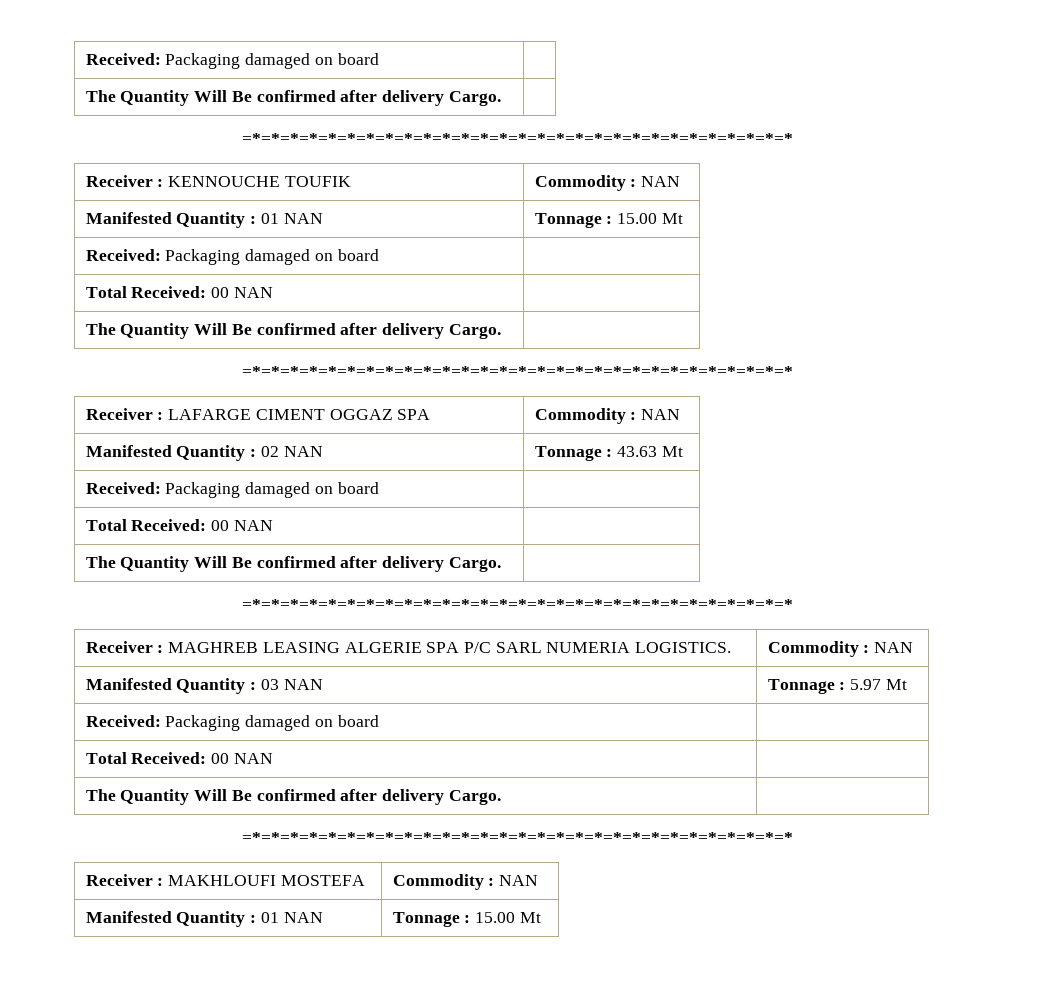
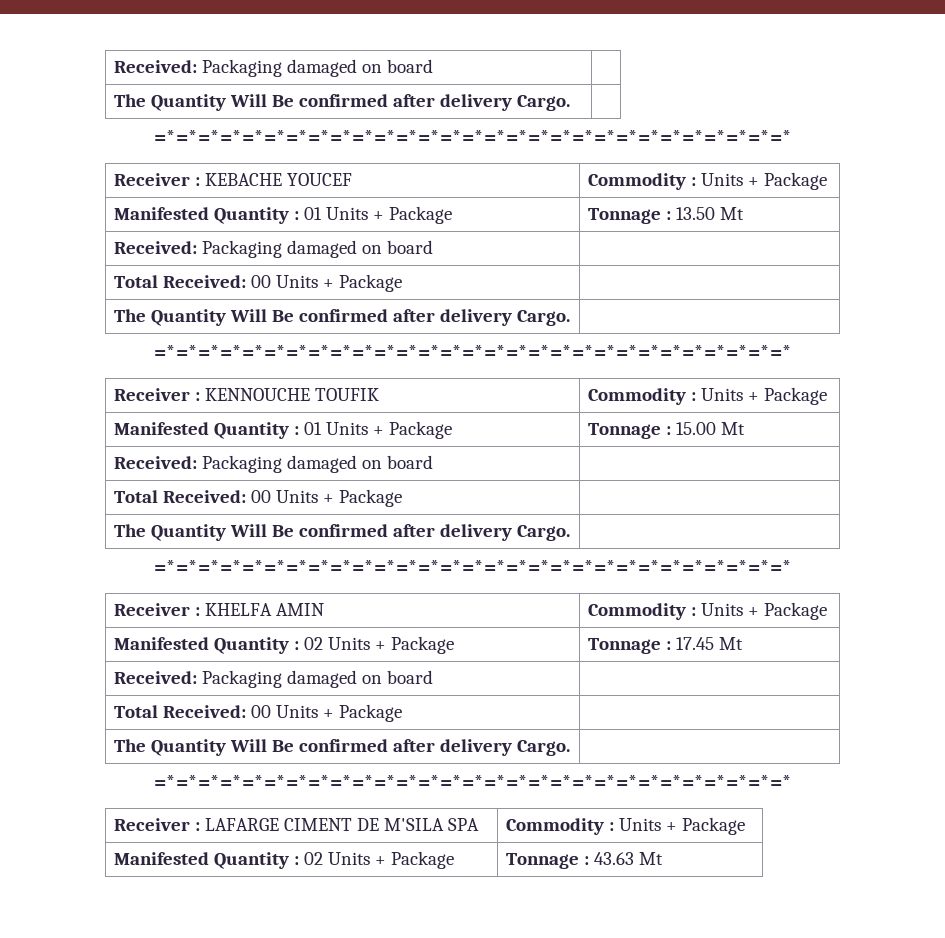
(793, 138) none -> [114,173,353,186] [588,172,828,190] [114,206,453,224] [588,207,745,224] [114,240,434,258] [114,274,403,292] [114,309,571,326] [153,345,792,359] // Receiver : KEBACHE YOUCEF | Commodity : Units + Package // Manifested Quantity : 01 Units + Package | Tonnage : 13.50 Mt // Received: Packaging damaged on board | // Total Received: 00 Units + Package | // The Quantity Will Be confirmed after delivery Cargo. | // =*=*=*=*=*=*=*=*=*=*=*=*=*=*=*=*=*=*=*=*=*=*=*=*=*=*=*=*=*
[641,176,681,187] [85,212,323,228] NAN // Manifested Quantity : 01 NAN -> [701,387,828,405] [114,421,453,439] Units + Package // Manifested Quantity : 01 Units + Package
[233,287,273,298] NAN -> [276,489,403,507] [114,524,571,541] [153,560,792,574] [114,603,325,616] [588,602,828,620] [114,636,455,654] [588,637,744,654] [114,670,434,688] [114,704,403,722] Units + Package | // The Quantity Will Be confirmed after delivery Cargo. | // =*=*=*=*=*=*=*=*=*=*=*=*=*=*=*=*=*=*=*=*=*=*=*=*=*=*=*=*=* // Receiver : KHELFA AMIN | Commodity : Units + Package // Manifested Quantity : 02 Units + Package | Tonnage : 17.45 Mt // Received: Packaging damaged on board | // Total Received: 00 Units + Package
[329,409,393,420] OGGAZ -> [357,818,445,831] DE M'SILA
[641,409,681,420] [85,445,323,461] NAN // Manifested Quantity : 02 NAN -> [619,817,746,835] [114,851,455,869] Units + Package // Manifested Quantity : 02 Units + Package
[85,482,379,498] [85,519,273,531] [85,556,501,572] [242,599,793,610] [85,641,732,653] [767,641,914,657] [85,678,323,694] [767,679,907,694] [85,715,379,731] [85,752,273,764] [85,789,501,805] [242,832,793,843] [85,874,365,886] [392,874,539,890] [85,911,323,927] [392,912,541,927] // Received: Packaging damaged on board | // Total Received: 00 NAN | // The Quantity Will Be confirmed after delivery Cargo. | // =*=*=*=*=*=*=*=*=*=*=*=*=*=*=*=*=*=*=*=*=*=*=*=*=*=*=*=*=* // Receiver : MAGHREB LEASING ALGERIE SPA P/C SARL NUMERIA LOGISTICS. | Commodity : NAN // Manifested Quantity : 03 NAN | Tonnage : 5.97 Mt // Received: Packaging damaged on board | // Total Received: 00 NAN | // The Quantity Will Be confirmed after delivery Cargo. | // =*=*=*=*=*=*=*=*=*=*=*=*=*=*=*=*=*=*=*=*=*=*=*=*=*=*=*=*=* // Receiver : MAKHLOUFI MOSTEFA | Commodity : NAN // Manifested Quantity : 01 NAN | Tonnage : 15.00 Mt -> (664, 858) none

